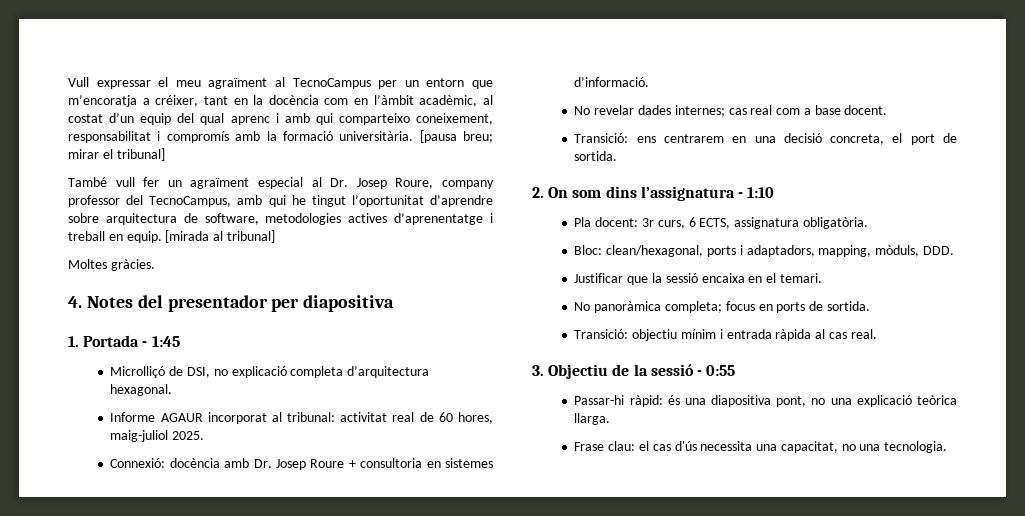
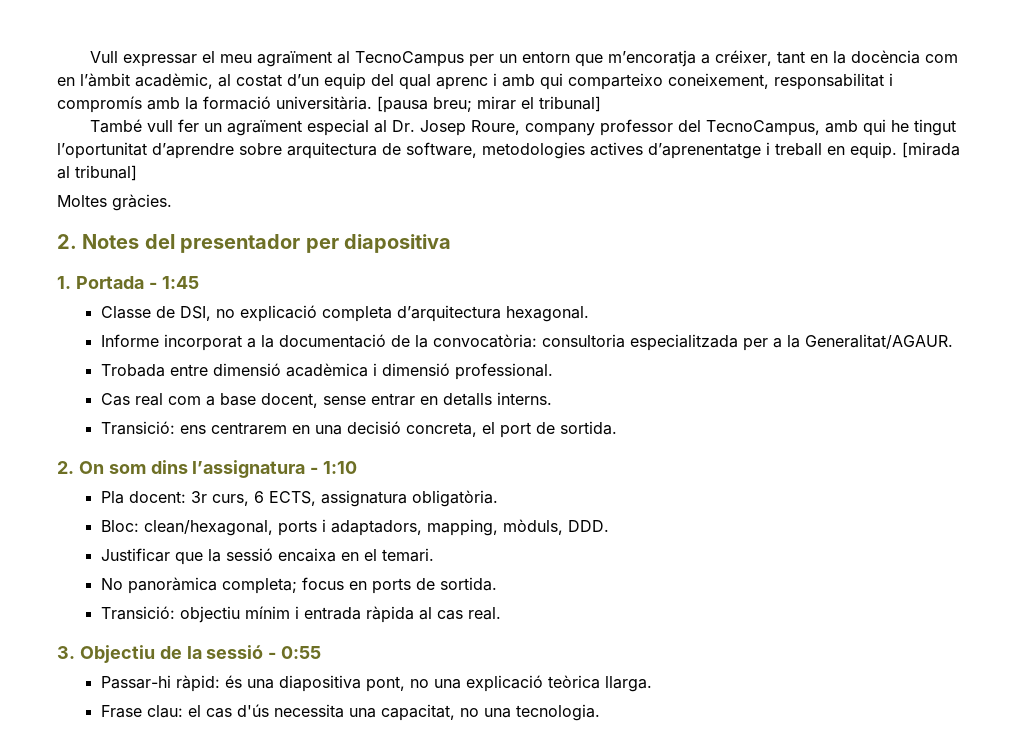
[68,296,82,308] 4. -> [57,234,77,249] 2.
[110,366,166,378] Microlliçó -> [100,306,151,319] Classe
[160,412,493,424] [110,430,205,442] [110,458,493,470] [574,77,650,87] [574,105,888,117] AGAUR incorporat al tribunal: activitat real de 60 hores, maig-juliol 2025. // Connexió: docència amb Dr. Josep Roure + consultoria en sistemes d’informació. // No revelar dades internes; cas real com a base docent. -> [163,334,953,351] [100,363,553,380] [100,392,552,408] incorporat a la documentació de la convocatòria: consultoria especialitzada per a la Generalitat/AGAUR. // Trobada entre dimensió acadèmica i dimensió professional. // Cas real com a base docent, sense entrar en detalls interns.

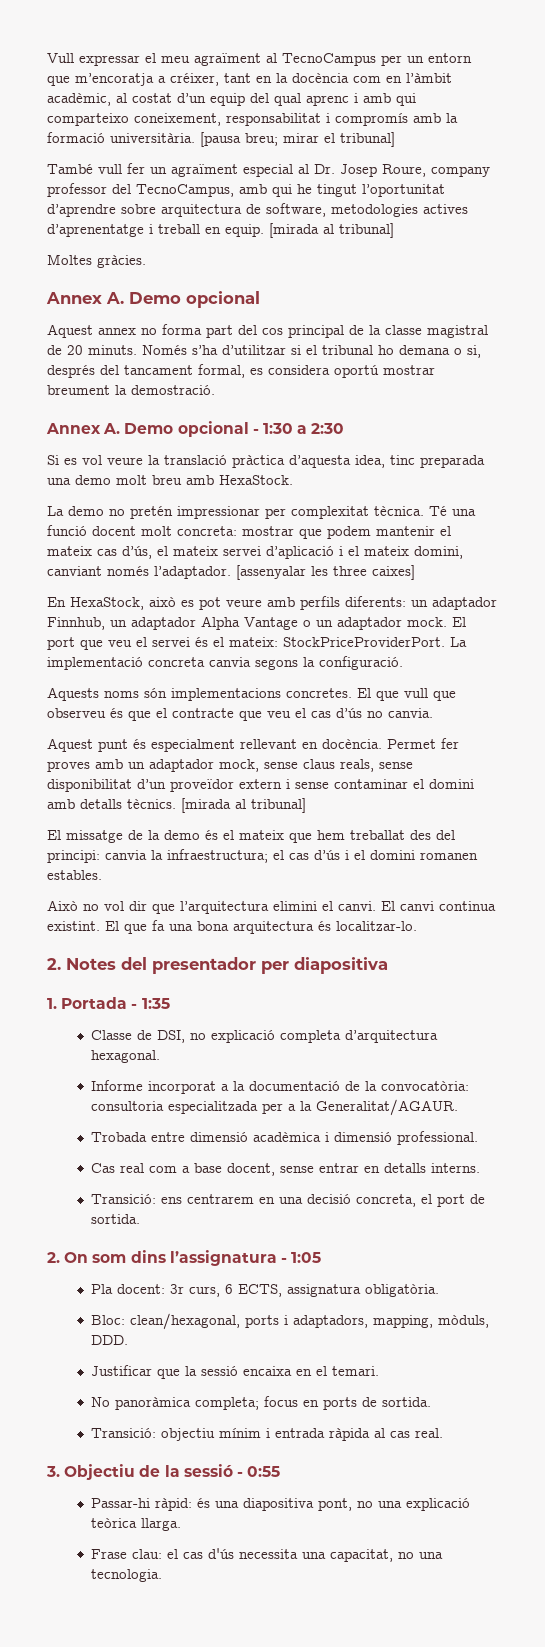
(172, 202) none -> [46,291,260,308] [47,324,488,338] [47,345,481,358] [47,364,435,378] [47,385,215,395] [46,421,345,437] [47,455,485,468] [47,475,293,485] [47,506,476,519] [47,525,451,539] [47,546,463,559] [47,565,415,580] [47,596,497,610] [47,616,466,630] [47,637,467,650] [47,656,403,670] [47,687,456,701] [47,708,433,721] [47,738,459,752] [47,759,413,772] [47,779,474,792] [47,798,306,813] [47,830,455,843] [47,849,478,863] [47,870,102,880] [47,900,496,914] [47,920,417,934] // Annex A. Demo opcional // Aquest annex no forma part del cos principal de la classe magistral de 20 minuts. Només s’ha d’utilitzar si el tribunal ho demana o si, després del tancament formal, es considera oportú mostrar breument la demostració. // Annex A. Demo opcional - 1:30 a 2:30 // Si es vol veure la translació pràctica d’aquesta idea, tinc preparada una demo molt breu amb HexaStock. // La demo no pretén impressionar per complexitat tècnica. Té una funció docent molt concreta: mostrar que podem mantenir el mateix cas d’ús, el mateix servei d’aplicació i el mateix domini, canviant només l’adaptador. [assenyalar les three caixes] // En HexaStock, això es pot veure amb perfils diferents: un adaptador Finnhub, un adaptador Alpha Vantage o un adaptador mock. El port que veu el servei és el mateix: StockPriceProviderPort. La implementació concreta canvia segons la configuració. // Aquests noms són implementacions concretes. El que vull que observeu és que el contracte que veu el cas d’ús no canvia. // Aquest punt és especialment rellevant en docència. Permet fer proves amb un adaptador mock, sense claus reals, sense disponibilitat d’un proveïdor extern i sense contaminar el domini amb detalls tècnics. [mirada al tribunal] // El missatge de la demo és el mateix que hem treballat des del principi: canvia la infraestructura; el cas d’ús i el domini romanen estables. // Això no vol dir que l’arquitectura elimini el canvi. El canvi continua existint. El que fa una bona arquitectura és localitzar-lo.
[161,276,199,289] 1:45 -> [141,998,170,1009] 1:35
[323,461,358,474] 1:10 -> [291,1252,322,1263] 1:05

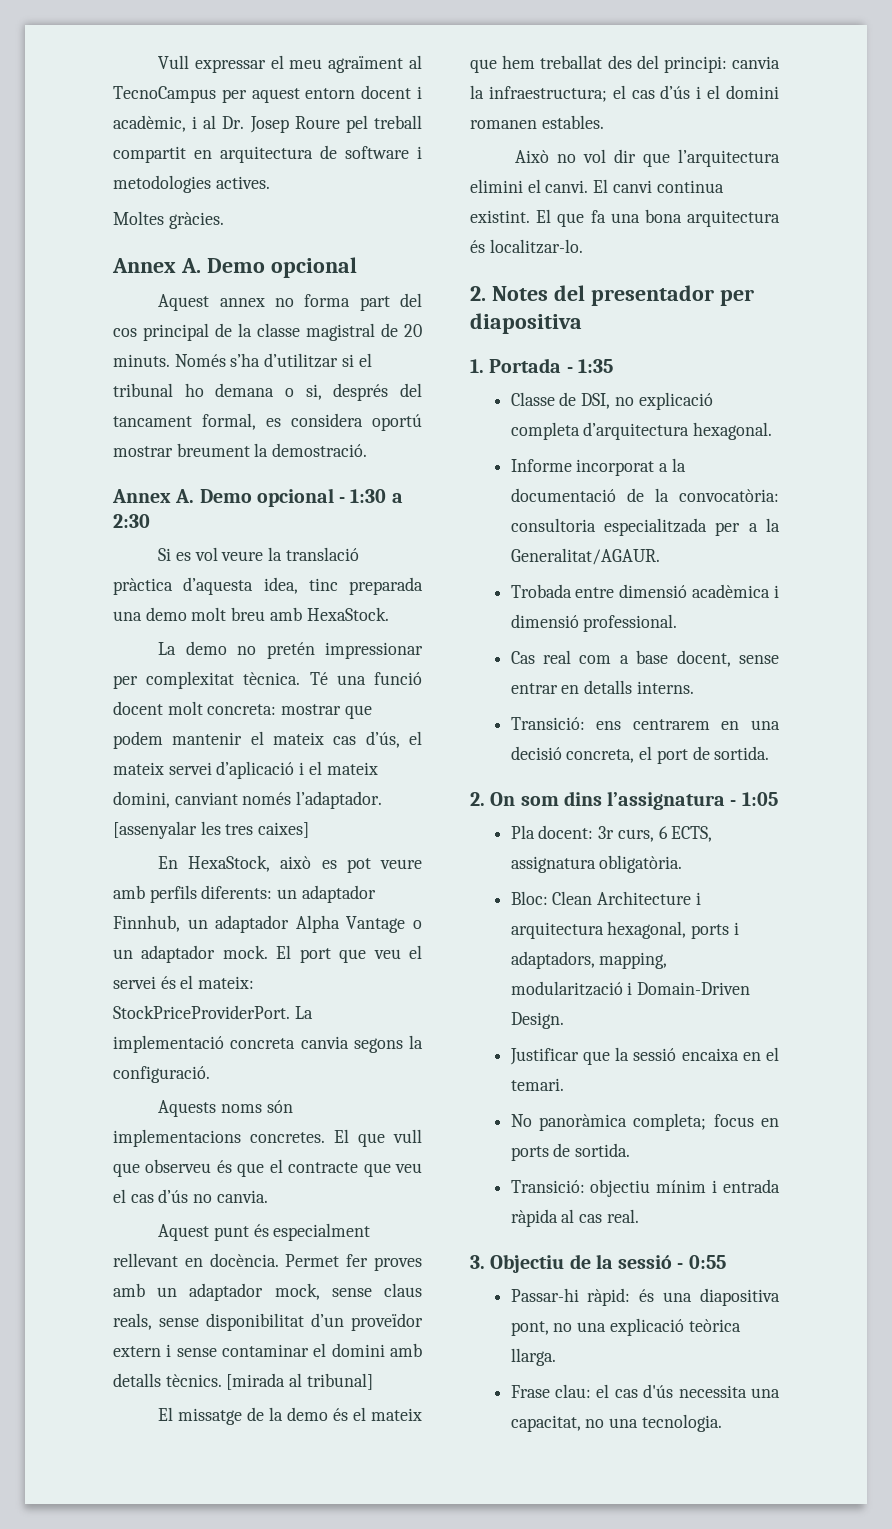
[407,53,472,63] [47,73,452,86] [47,93,416,106] [47,113,458,126] [47,132,395,147] [47,163,490,177] [47,183,445,197] [47,203,468,217] [47,223,394,238] un entorn que m’encoratja a créixer, tant en la docència com en l’àmbit acadèmic, al costat d’un equip del qual aprenc i amb qui comparteixo coneixement, responsabilitat i compromís amb la formació universitària. [pausa breu; mirar el tribunal] // També vull fer un agraïment especial al Dr. Josep Roure, company professor del TecnoCampus, amb qui he tingut l’oportunitat d’aprendre sobre arquitectura de software, metodologies actives d’aprenentatge i treball en equip. [mirada al tribunal] -> [251,85,423,103] [113,115,422,133] [113,145,422,163] [113,175,270,193] aquest entorn docent i acadèmic, i al Dr. Josep Roure pel treball compartit en arquitectura de software i metodologies actives.
[333,566,367,576] three -> [225,824,254,835] tres
[130,1313,490,1330] [91,1335,129,1345] clean/hexagonal, ports i adaptadors, mapping, mòduls, DDD. -> [552,891,701,905] [510,921,739,939] [510,951,668,969] [510,981,751,996] [510,1012,564,1029] Clean Architecture i arquitectura hexagonal, ports i adaptadors, mapping, modularització i Domain-Driven Design.

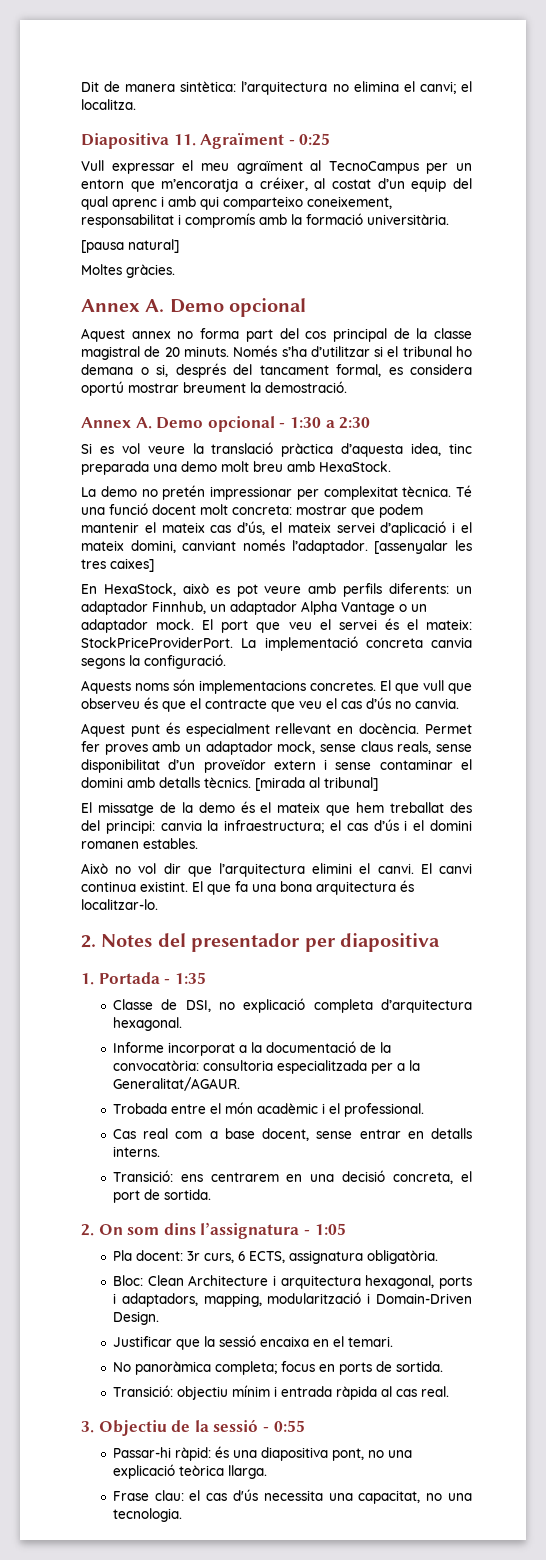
(158, 62) none -> [81,81,472,95] [81,99,136,110] [81,133,331,149] Dit de manera sintètica: l’arquitectura no elimina el canvi; el localitza. // Diapositiva 11. Agraïment - 0:25 //
[251,85,423,103] [113,115,422,133] [113,145,422,163] [113,175,270,193] aquest entorn docent i acadèmic, i al Dr. Josep Roure pel treball compartit en arquitectura de software i metodologies actives. -> [456,163,472,171] [81,177,472,192] [81,196,392,210] [81,213,449,228] [81,239,179,253] un entorn que m’encoratja a créixer, al costat d’un equip del qual aprenc i amb qui comparteixo coneixement, responsabilitat i compromís amb la formació universitària. // [pausa natural]
[619,584,779,598] [510,614,579,628] dimensió acadèmica i dimensió -> [209,1102,340,1114] el món acadèmic i el

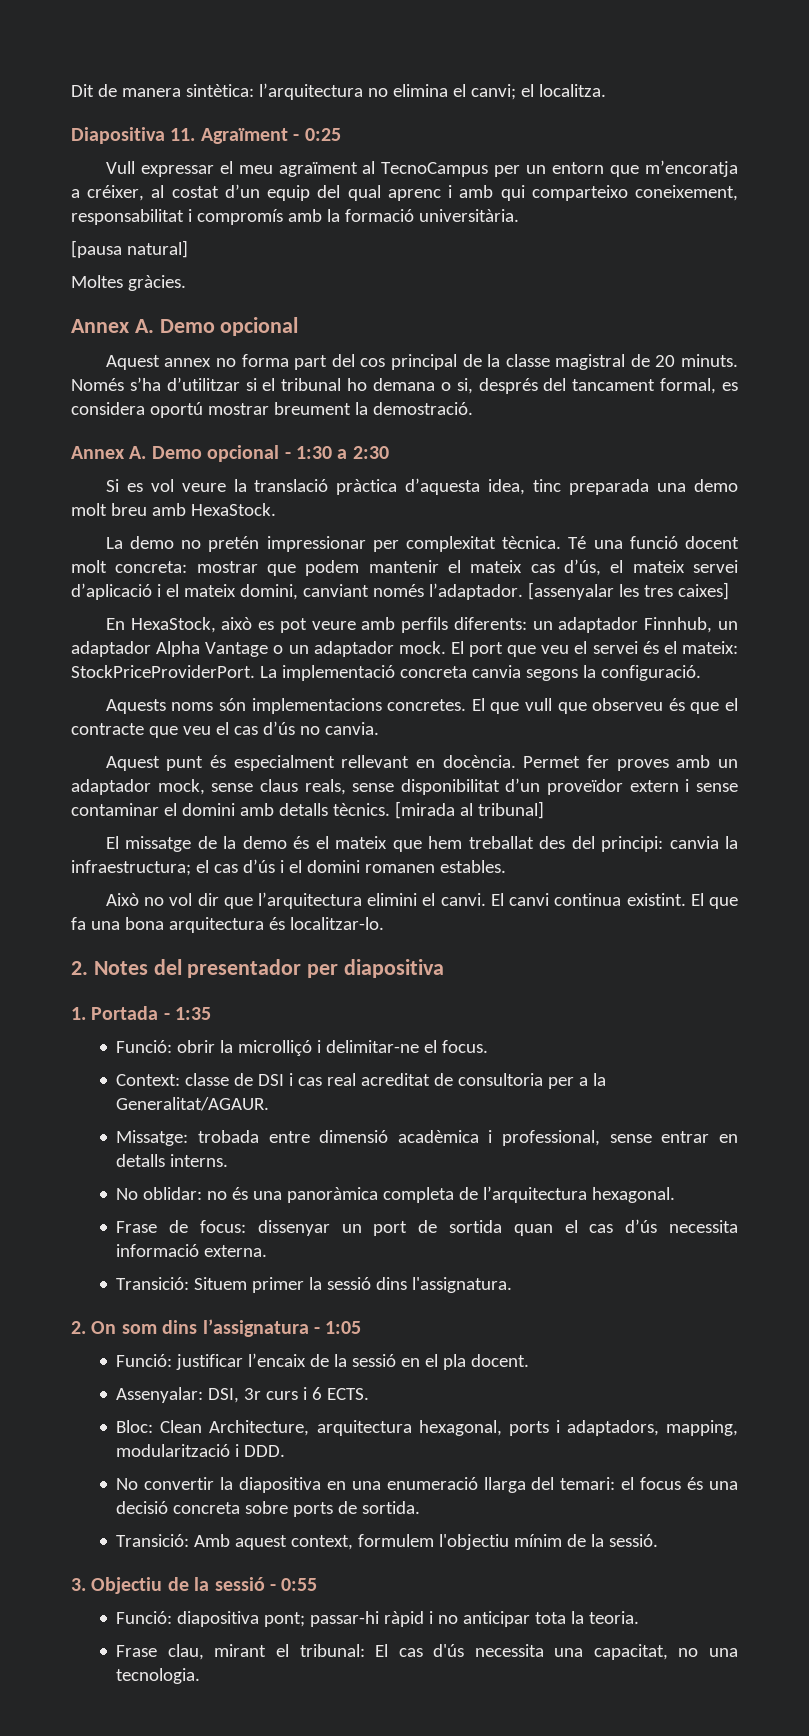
[112,998,472,1013] [112,1017,182,1031] [112,1041,391,1056] [112,1060,420,1074] [112,1077,240,1091] [112,1102,424,1117] [112,1128,310,1141] Classe de DSI, no explicació completa d’arquitectura hexagonal. // Informe incorporat a la documentació de la convocatòria: consultoria especialitzada per a la Generalitat/AGAUR. // Trobada entre el món acadèmic i el professional. // Cas real com a base docent, -> [116,1040,489,1056] [116,1073,607,1089] [116,1097,270,1111] [116,1130,601,1146] Funció: obrir la microlliçó i delimitar-ne el focus. // Context: classe de DSI i cas real acreditat de consultoria per a la Generalitat/AGAUR. // Missatge: trobada entre dimensió acadèmica i professional,
[112,1170,472,1184] [112,1189,211,1203] Transició: ens centrarem en una decisió concreta, el port de sortida. -> [116,1186,676,1203] [116,1219,738,1236] [116,1244,268,1257] [116,1277,513,1293] No oblidar: no és una panoràmica completa de l’arquitectura hexagonal. // Frase de focus: dissenyar un port de sortida quan el cas d’ús necessita informació externa. // Transició: Situem primer la sessió dins l'assignatura.
[112,1250,438,1264] Pla docent: 3r curs, 6 ECTS, assignatura obligatòria. -> [116,1353,530,1370] [116,1387,370,1403] Funció: justificar l’encaix de la sessió en el pla docent. // Assenyalar: DSI, 3r curs i 6 ECTS.
[188,1275,276,1286] Architecture i -> [209,1420,310,1436] Architecture,
[376,1293,472,1304] [112,1311,159,1325] [112,1335,393,1350] [112,1361,443,1375] [112,1385,449,1400] Domain-Driven Design. // Justificar que la sessió encaixa en el temari. // No panoràmica completa; focus en ports de sortida. // Transició: objectiu mínim i entrada ràpida al cas real. -> [244,1445,286,1457] [116,1477,738,1493] [116,1501,421,1517] [116,1534,659,1550] DDD. // No convertir la diapositiva en una enumeració llarga del temari: el focus és una decisió concreta sobre ports de sortida. // Transició: Amb aquest context, formulem l'objectiu mínim de la sessió.
[112,1446,412,1461] [112,1464,267,1479] [112,1490,201,1501] Passar-hi ràpid: és una diapositiva pont, no una explicació teòrica llarga. // Frase clau: el -> [116,1611,640,1627] [116,1644,389,1660] Funció: diapositiva pont; passar-hi ràpid i no anticipar tota la teoria. // Frase clau, mirant el tribunal: El

